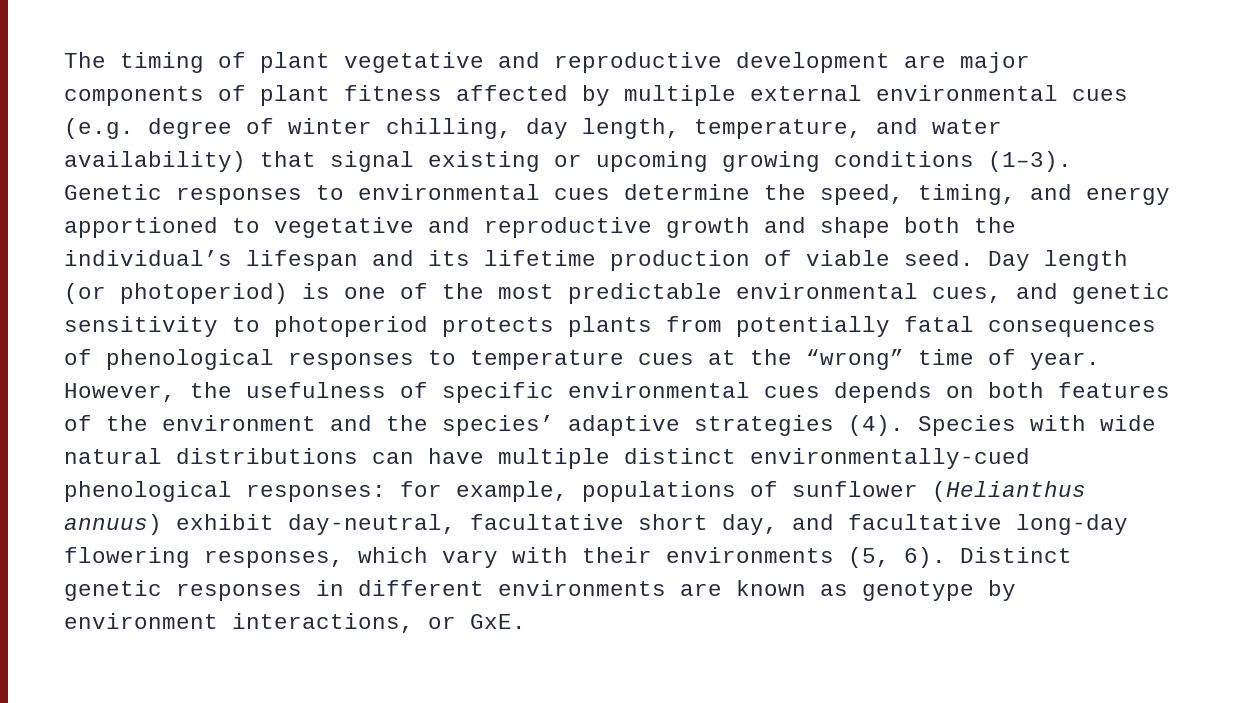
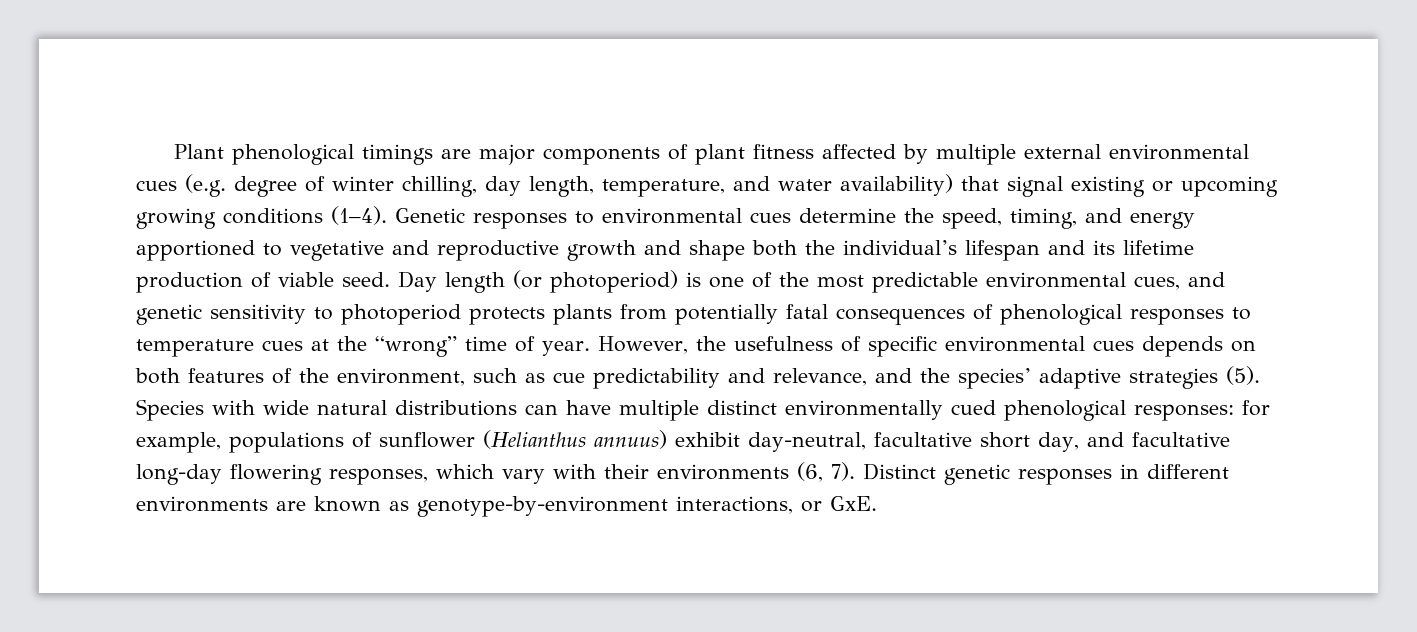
[64,52,890,73] The timing of plant vegetative and reproductive development -> [174,144,434,165] Plant phenological timings
[988,151,1072,172] (1–3). -> [331,206,387,225] (1–4).
[162,415,316,431] environment -> [337,368,867,389] environment, such as cue predictability and relevance,
[848,415,904,436] (4). -> [1226,366,1260,385] (5).
[750,448,1030,469] environmentally-cued -> [785,400,996,420] environmentally cued
[848,547,946,568] (5, 6). -> [797,462,855,482] (6, 7).
[862,580,1016,601] [64,613,218,629] genotype by environment -> [417,496,668,517] genotype-by-environment

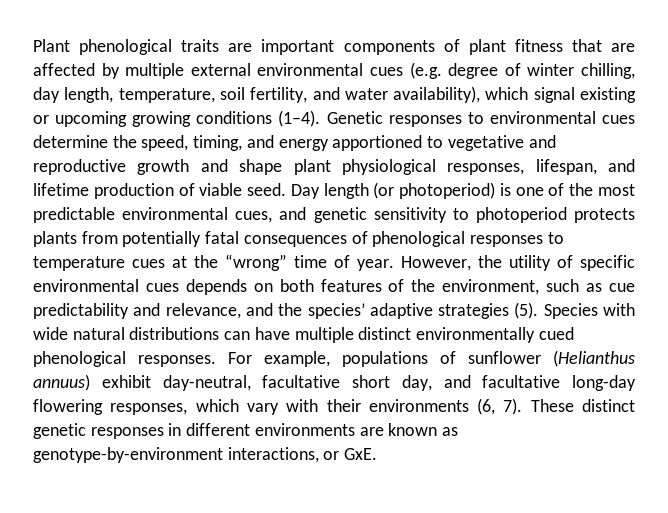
[362,144,536,165] timings are major -> [181,39,335,55] traits are important
(815, 151) none -> [571,39,636,52] that are
[733,174,999,196] and water availability) that -> [219,86,529,103] soil fertility, and water availability), which
[752,240,1115,261] both the individual’s lifespan and its -> [293,159,635,175] plant physiological responses, lifespan, and
[733,336,833,351] usefulness -> [509,255,551,271] utility
[1134,400,1270,421] responses: for -> [138,352,252,367] responses. For
[863,463,936,480] Distinct -> [530,399,635,412] These distinct

